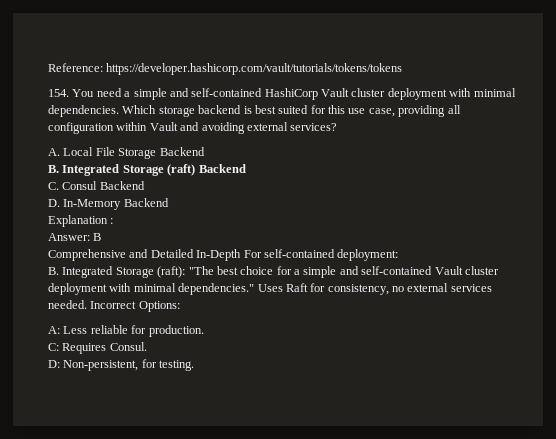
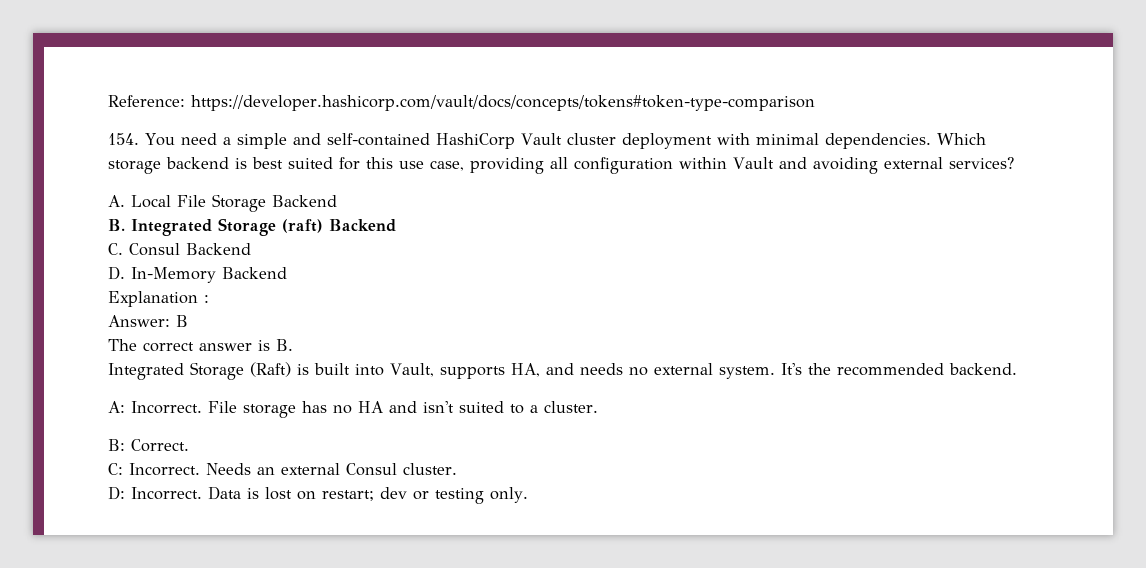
[106,63,403,75] https://developer.hashicorp.com/vault/tutorials/tokens/tokens -> [191,95,815,111] https://developer.hashicorp.com/vault/docs/concepts/tokens#token-type-comparison
[48,249,399,261] [48,266,499,278] [48,283,492,295] [48,300,180,312] [48,325,204,337] [48,342,147,354] [48,359,195,371] Comprehensive and Detailed In-Depth For self-contained deployment: // B. Integrated Storage (raft): "The best choice for a simple and self-contained Vault cluster deployment with minimal dependencies." Uses Raft for consistency, no external services needed. Incorrect Options: // A: Less reliable for production. // C: Requires Consul. // D: Non-persistent, for testing. -> [108,339,293,352] [108,362,1017,380] [108,401,598,418] [108,439,189,452] [108,463,457,476] [108,486,528,504] The correct answer is B. // Integrated Storage (Raft) is built into Vault, supports HA, and needs no external system. It's the recommended backend. // A: Incorrect. File storage has no HA and isn't suited to a cluster. // B: Correct. // C: Incorrect. Needs an external Consul cluster. // D: Incorrect. Data is lost on restart; dev or testing only.

